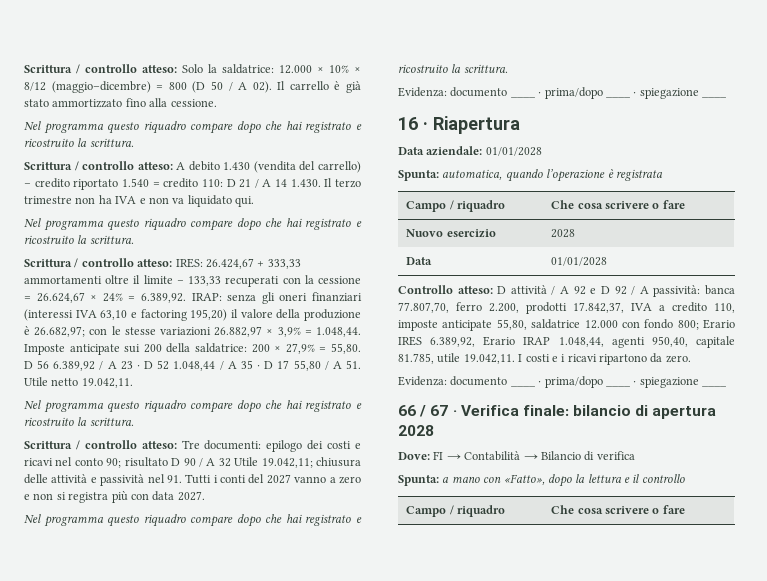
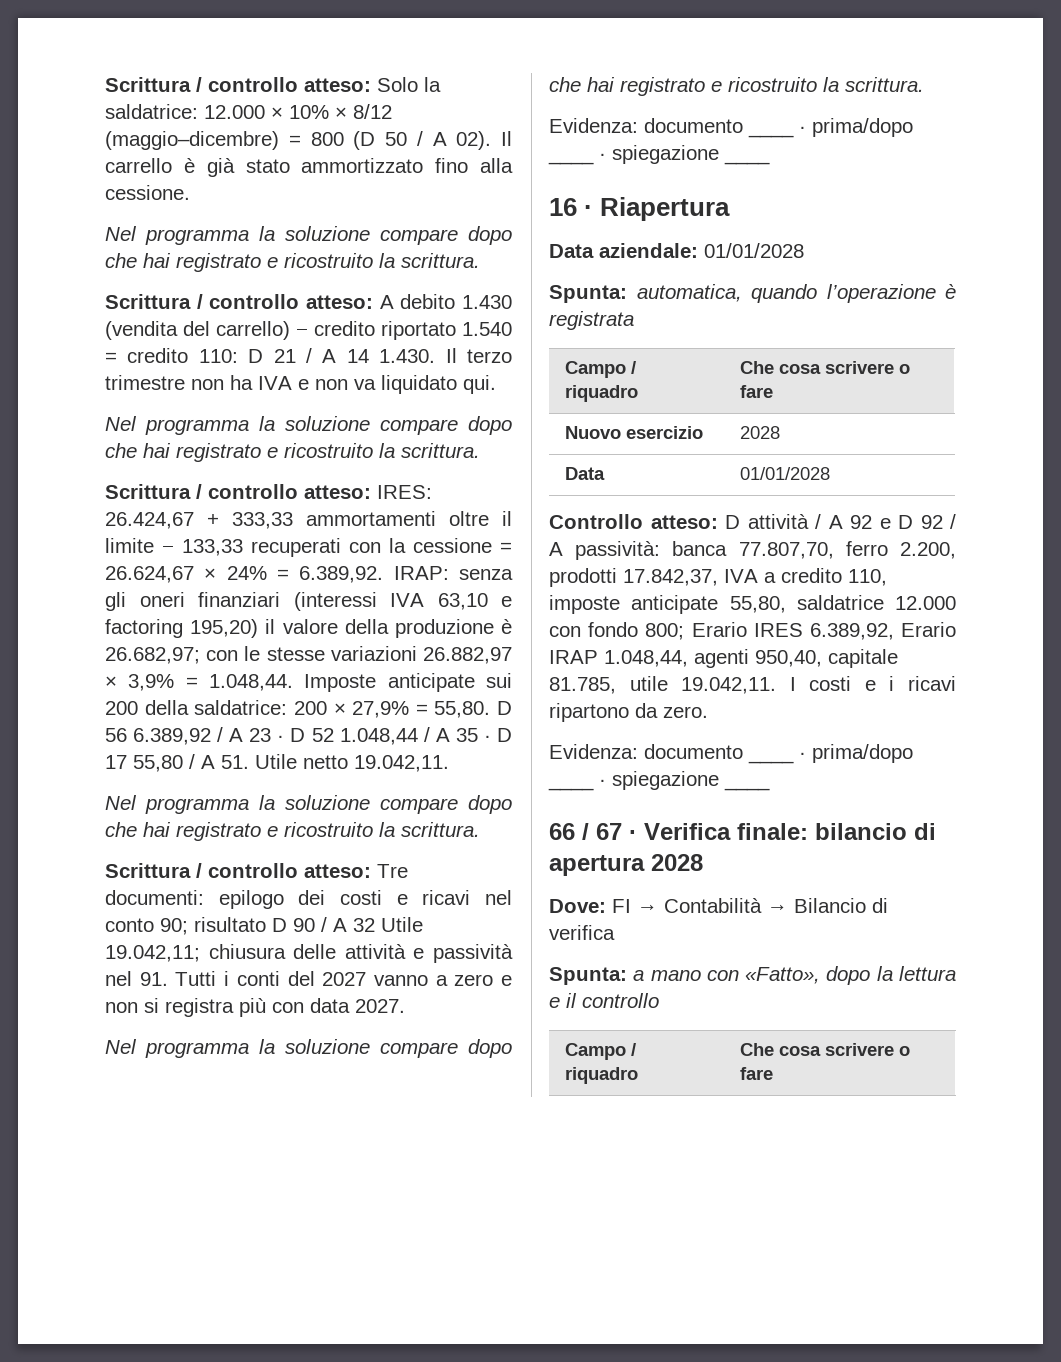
[107,121,186,134] questo riquadro -> [259,226,370,241] la soluzione
[107,218,186,231] questo riquadro -> [259,416,370,431] la soluzione
[107,400,186,413] questo riquadro -> [259,795,370,810] la soluzione
[107,514,186,527] questo riquadro -> [259,1039,370,1054] la soluzione

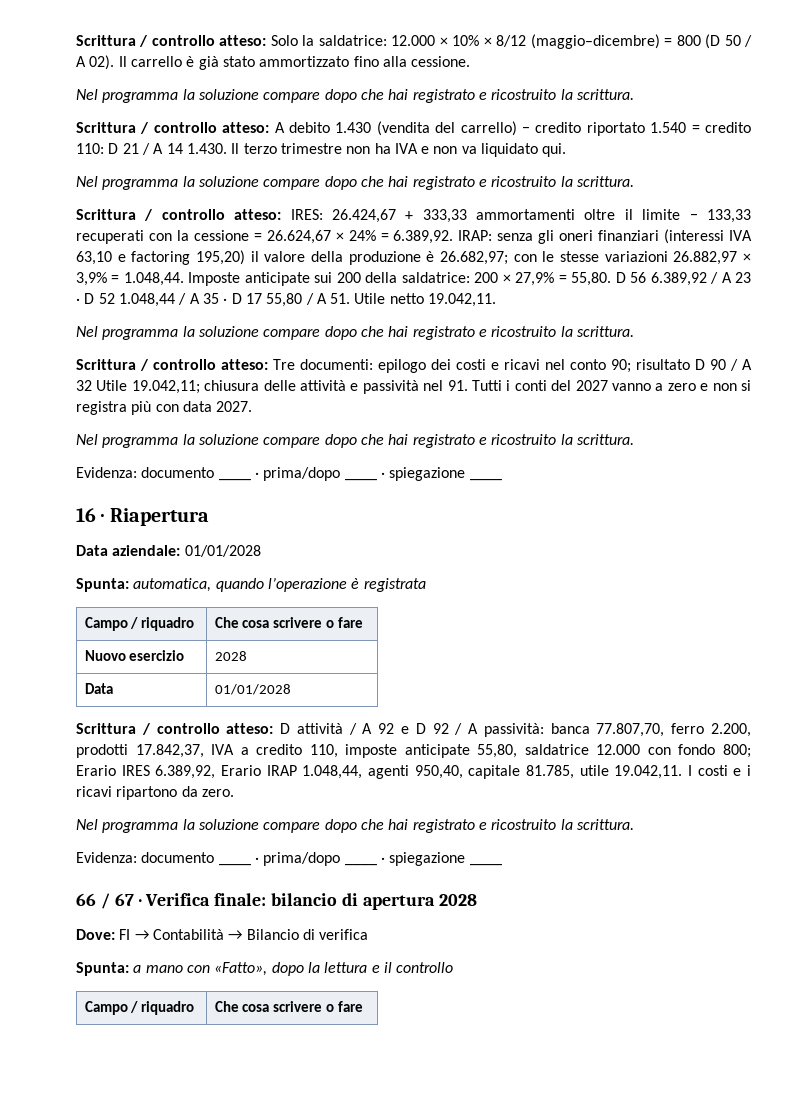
[549,514,643,529] Controllo -> [76,723,220,735] Scrittura / controllo
(708, 712) none -> [76,819,634,833] // Nel programma la soluzione compare dopo che hai registrato e ricostruito la scrittura.

